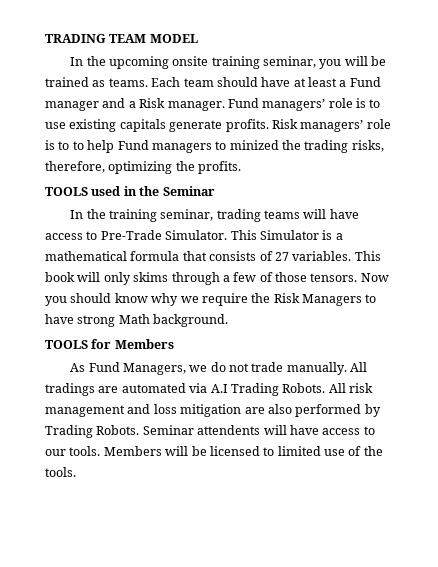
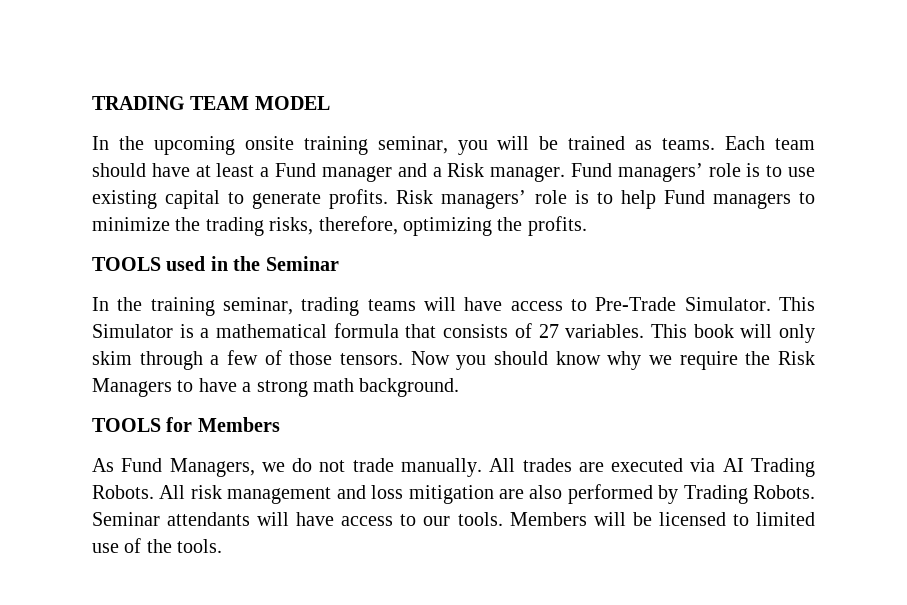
[119,119,166,132] capitals -> [165,190,245,209] capital to
[72,141,84,150] to -> (613, 198) none
[229,140,279,150] minized -> [92,217,170,231] minimize
[133,272,169,282] skims -> [92,351,132,365] skim
[77,314,150,327] strong Math -> [242,378,354,397] a strong math
[45,383,228,396] tradings are automated via A.I -> [522,458,744,472] trades are executed via AI
[197,425,261,435] attendents -> [167,512,251,526] attendants

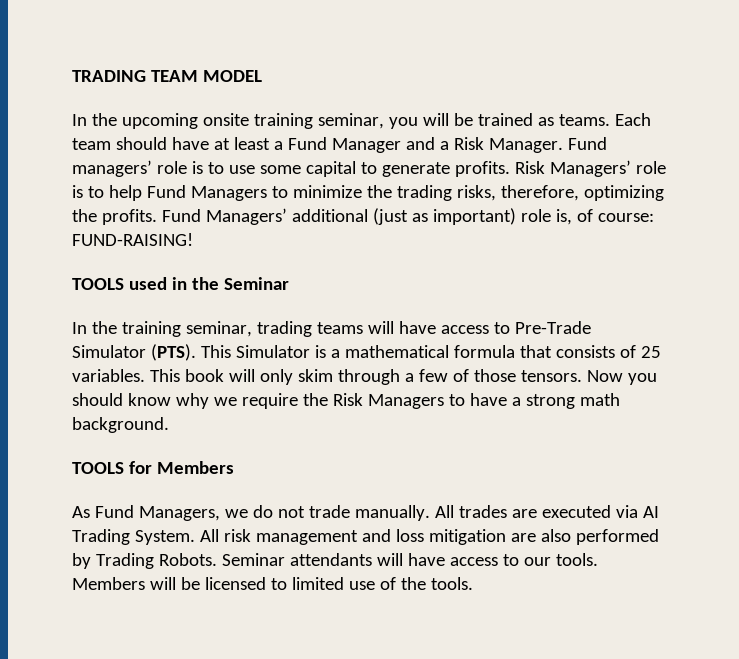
[321,166,392,182] manager -> [331,138,401,153] Manager
[490,166,566,182] manager. -> [488,138,563,153] Manager.
[92,190,157,209] existing -> [259,165,301,174] some
[441,190,527,209] managers’ -> [549,160,631,177] Managers’
[712,193,791,209] managers -> [190,186,267,201] Managers
(587, 226) none -> [161,208,654,225] [72,233,193,246] Fund Managers’ additional (just as important) role is, of course: FUND-RAISING!
[684,297,771,311] Simulator. -> [72,344,196,361] Simulator (PTS).
[538,324,559,338] 27 -> [640,346,661,358] 25
[92,485,154,499] Robots. -> [134,530,195,545] System.

